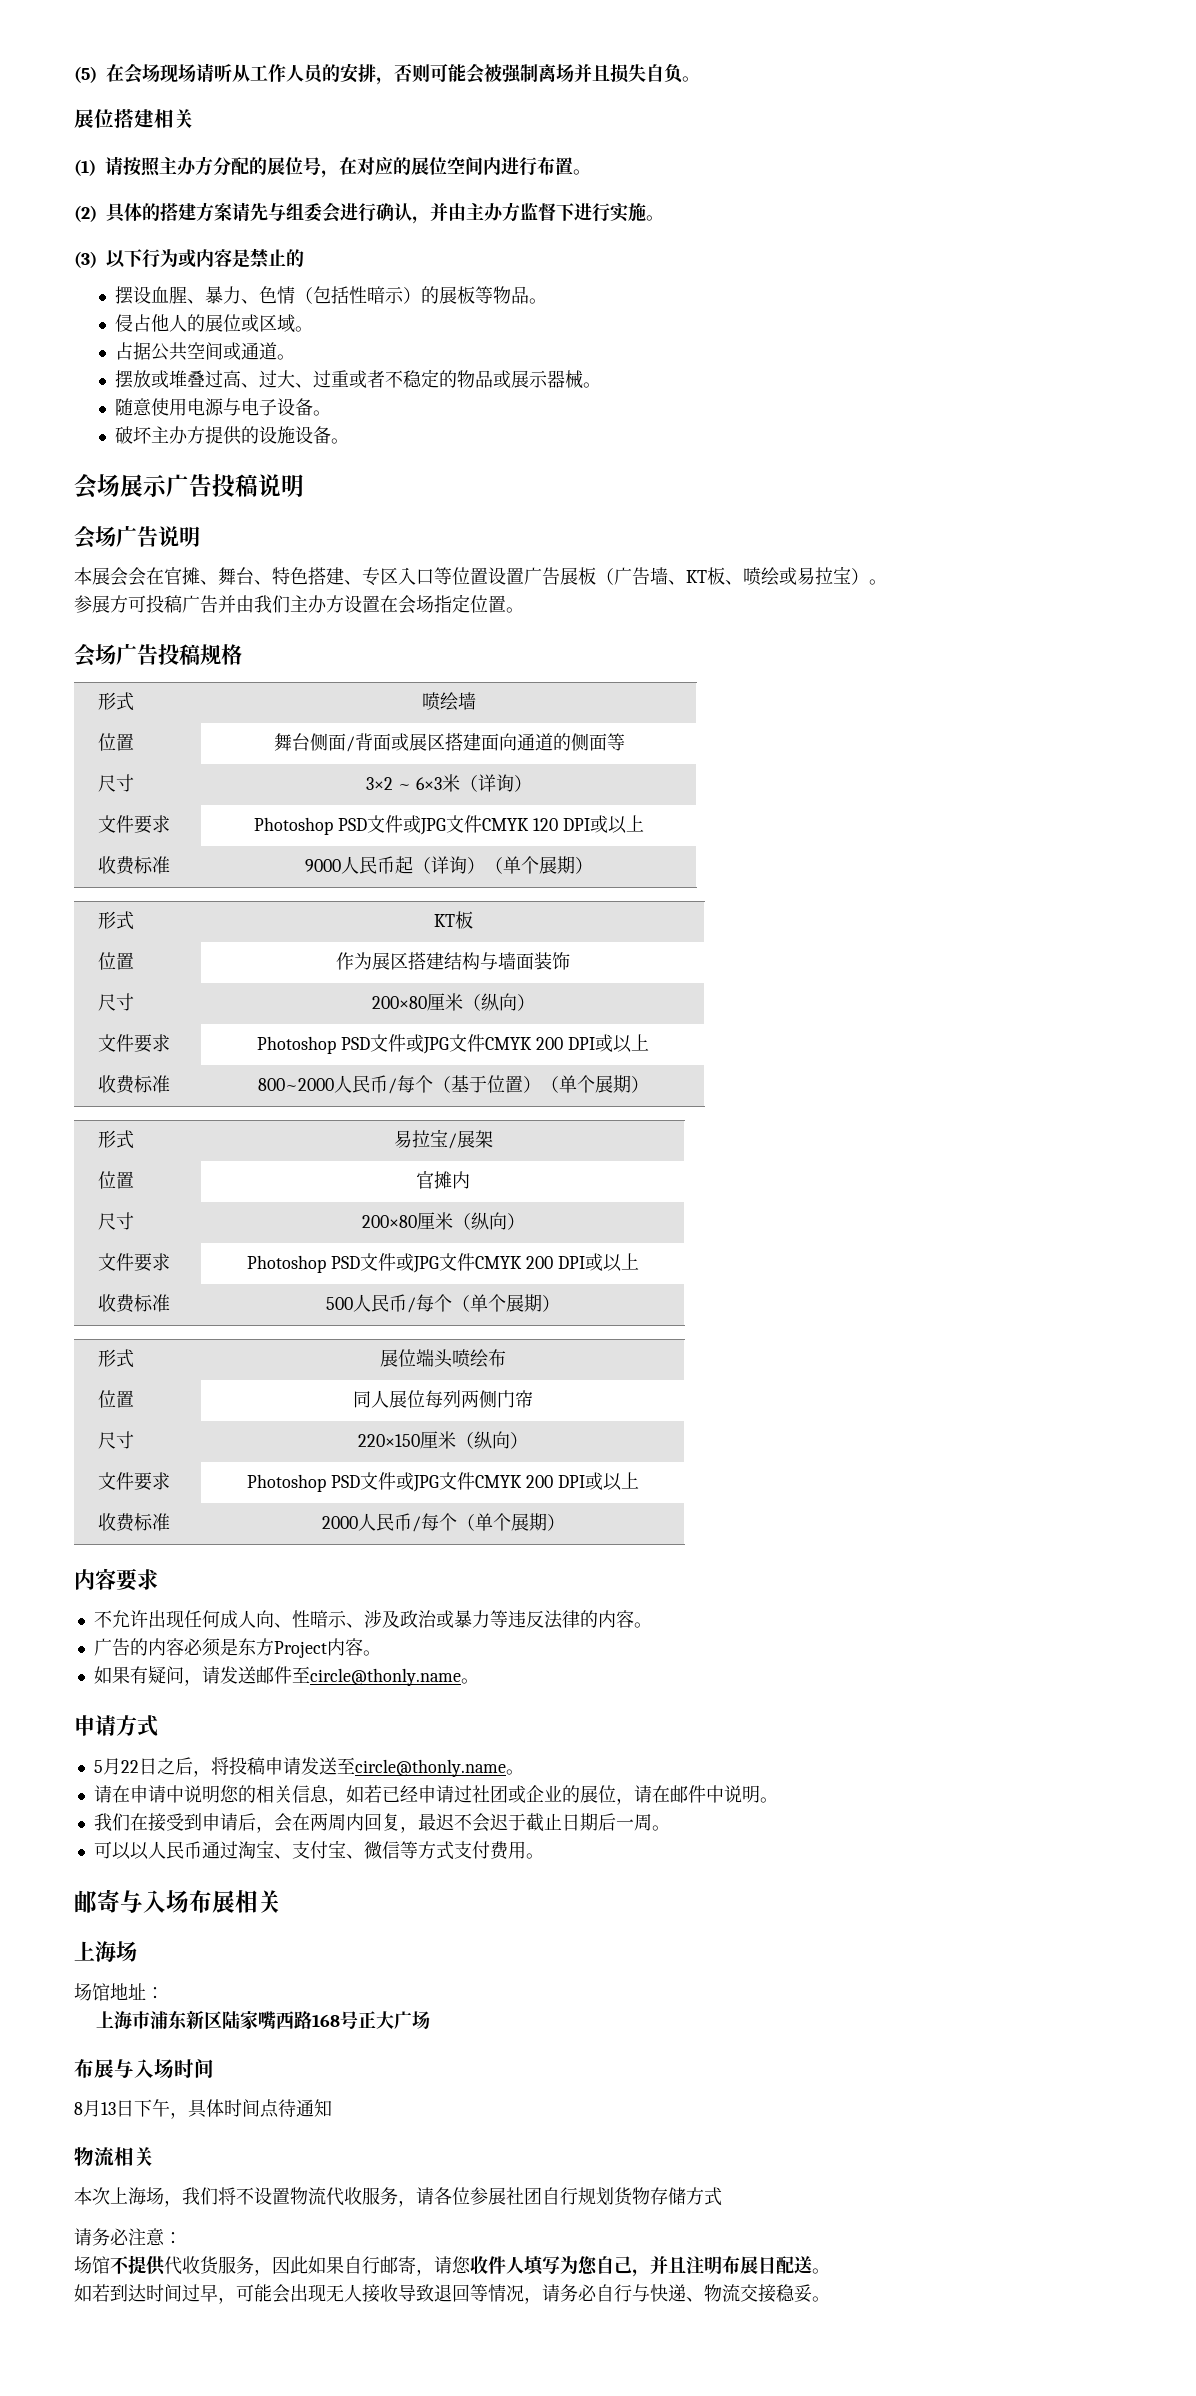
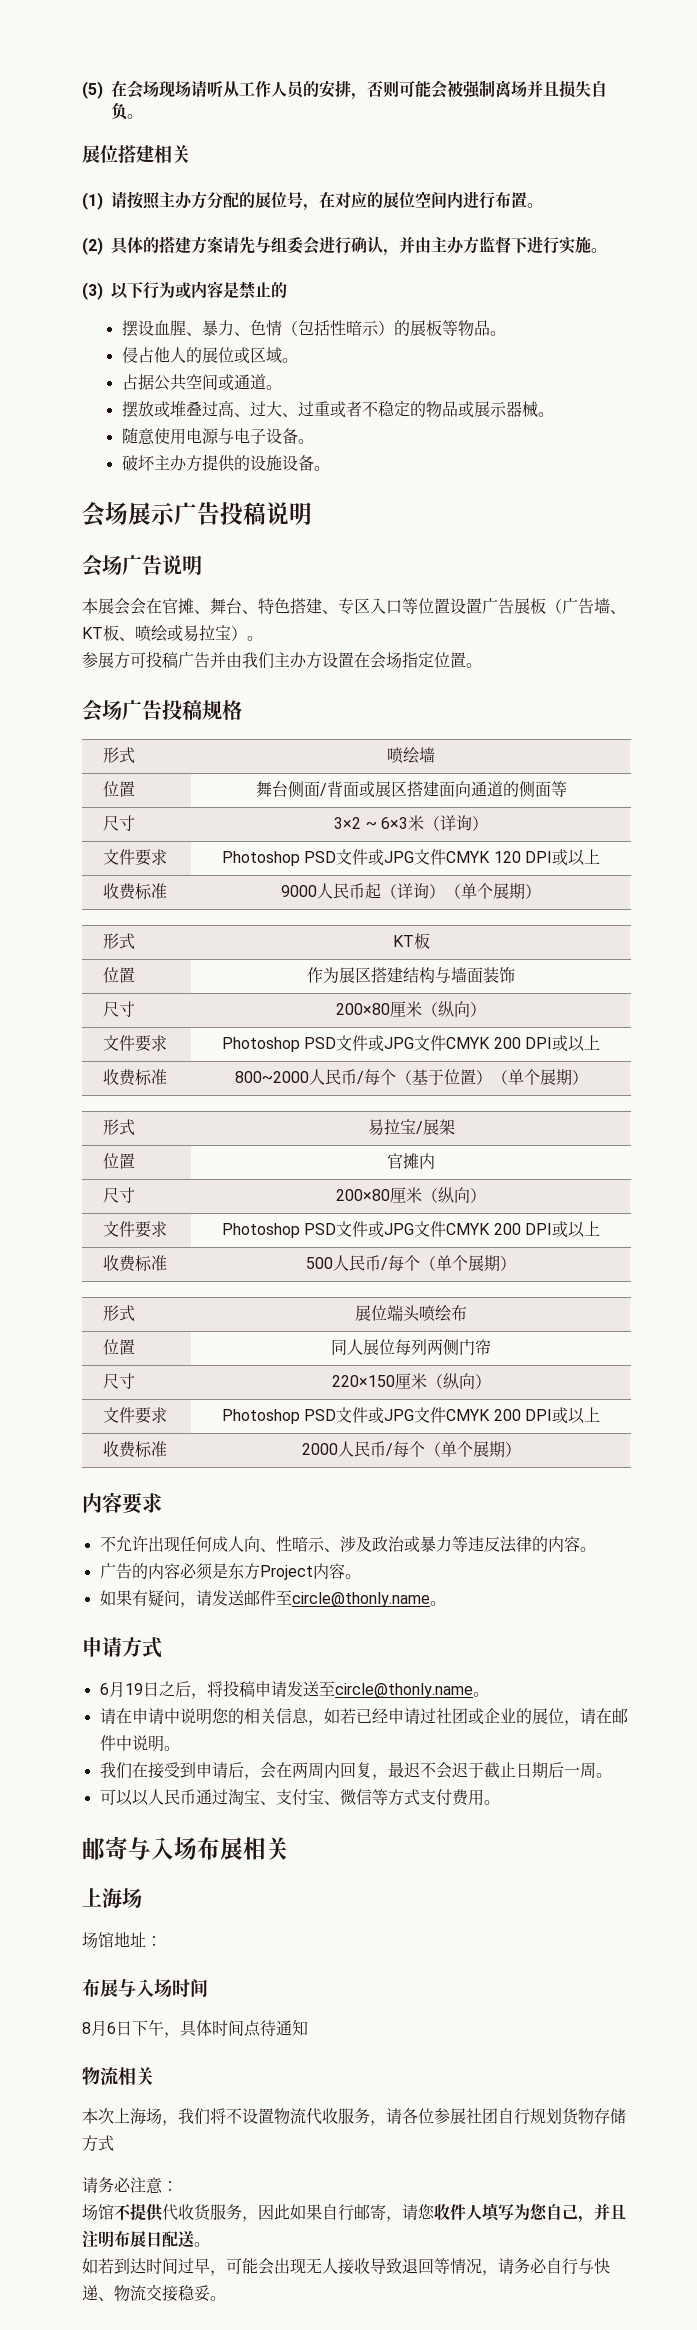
[93,1758,139,1775] 5月22 -> [99,1681,143,1697] 6月19
[95,2011,430,2029] // 上海市浦东新区陆家嘴西路168号正大广场 -> (162, 1941) none
[101,2102,116,2115] 13 -> [107,2022,116,2034] 6

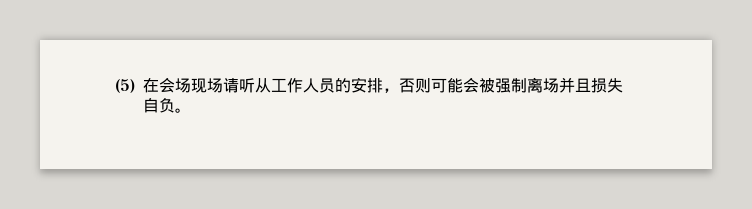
[82,145,190,164] [82,191,543,211] [82,236,607,256] [82,281,287,300] [121,320,506,337] [121,347,298,364] [121,374,282,391] [121,400,554,418] [121,428,314,445] [121,454,330,472] [82,502,312,527] [82,554,202,577] [82,598,626,615] [82,625,263,642] [82,651,482,669] [82,699,242,722] [103,747,136,763] [387,747,435,764] [103,781,136,797] [255,781,567,798] [103,815,136,831] [334,815,488,831] [103,849,168,866] [222,849,600,866] [103,883,168,900] [281,883,541,899] [103,933,136,949] [392,933,430,949] [103,967,136,983] [307,967,515,983] [103,1001,136,1017] [336,1001,486,1017] [103,1035,168,1052] [222,1035,600,1052] [103,1069,168,1086] [234,1069,588,1086] [103,1119,136,1135] [367,1119,455,1136] [103,1153,136,1169] [387,1153,435,1169] [103,1187,136,1203] [336,1187,486,1203] [103,1221,168,1238] [222,1221,600,1238] [103,1255,168,1272] [306,1255,516,1272] [103,1305,136,1321] [355,1305,467,1322] [103,1339,136,1355] [331,1339,491,1356] [103,1373,136,1389] [331,1373,491,1389] [103,1407,168,1424] [222,1407,600,1424] [103,1441,168,1458] [301,1441,521,1458] [82,1492,162,1514] [99,1536,596,1553] [99,1563,361,1580] [99,1589,446,1608] [82,1637,162,1658] [99,1680,489,1699] [99,1708,628,1726] [99,1735,180,1752] [99,1762,612,1780] [99,1789,500,1806] [82,1836,289,1860] [82,1888,142,1908] [82,1931,162,1948] [82,1979,208,1997] [82,2020,308,2038] [82,2067,154,2086] [82,2108,626,2126] [82,2135,114,2152] [82,2177,178,2194] [82,2203,626,2223] [82,2230,210,2248] [82,2258,610,2276] [82,2284,226,2302] // 展位搭建相关 // (1)请按照主办方分配的展位号，在对应的展位空间内进行布置。 // (2)具体的搭建方案请先与组委会进行确认，并由主办方监督下进行实施。 // (3)以下行为或内容是禁止的 // 摆设血腥、暴力、色情（包括性暗示）的展板等物品。 // 侵占他人的展位或区域。 // 占据公共空间或通道。 // 摆放或堆叠过高、过大、过重或者不稳定的物品或展示器械。 // 随意使用电源与电子设备。 // 破坏主办方提供的设施设备。 // 会场展示广告投稿说明 // 会场广告说明 // 本展会会在官摊、舞台、特色搭建、专区入口等位置设置广告展板（广告墙、KT板、喷绘或易拉宝）。 // 参展方可投稿广告并由我们主办方设置在会场指定位置。 // 会场广告投稿规格 // 形式 | 喷绘墙 // 位置 | 舞台侧面/背面或展区搭建面向通道的侧面等 // 尺寸 | 3×2 ~ 6×3米（详询） // 文件要求 | Photoshop PSD文件或JPG文件CMYK 120 DPI或以上 // 收费标准 | 9000人民币起（详询）（单个展期） // 形式 | KT板 // 位置 | 作为展区搭建结构与墙面装饰 // 尺寸 | 200×80厘米（纵向） // 文件要求 | Photoshop PSD文件或JPG文件CMYK 200 DPI或以上 // 收费标准 | 800~2000人民币/每个（基于位置）（单个展期） // 形式 | 易拉宝/展架 // 位置 | 官摊内 // 尺寸 | 200×80厘米（纵向） // 文件要求 | Photoshop PSD文件或JPG文件CMYK 200 DPI或以上 // 收费标准 | 500人民币/每个（单个展期） // 形式 | 展位端头喷绘布 // 位置 | 同人展位每列两侧门帘 // 尺寸 | 220×150厘米（纵向） // 文件要求 | Photoshop PSD文件或JPG文件CMYK 200 DPI或以上 // 收费标准 | 2000人民币/每个（单个展期） // 内容要求 // 不允许出现任何成人向、性暗示、涉及政治或暴力等违反法律的内容。 // 广告的内容必须是东方Project内容。 // 如果有疑问，请发送邮件至circle@thonly.name。 // 申请方式 // 6月19日之后，将投稿申请发送至circle@thonly.name。 // 请在申请中说明您的相关信息，如若已经申请过社团或企业的展位，请在邮件中说明。 // 我们在接受到申请后，会在两周内回复，最迟不会迟于截止日期后一周。 // 可以以人民币通过淘宝、支付宝、微信等方式支付费用。 // 邮寄与入场布展相关 // 上海场 // 场馆地址： // 布展与入场时间 // 8月6日下午，具体时间点待通知 // 物流相关 // 本次上海场，我们将不设置物流代收服务，请各位参展社团自行规划货物存储方式 // 请务必注意： // 场馆不提供代收货服务，因此如果自行邮寄，请您收件人填写为您自己，并且注明布展日配送。 // 如若到达时间过早，可能会出现无人接收导致退回等情况，请务必自行与快递、物流交接稳妥。 -> (191, 110) none

